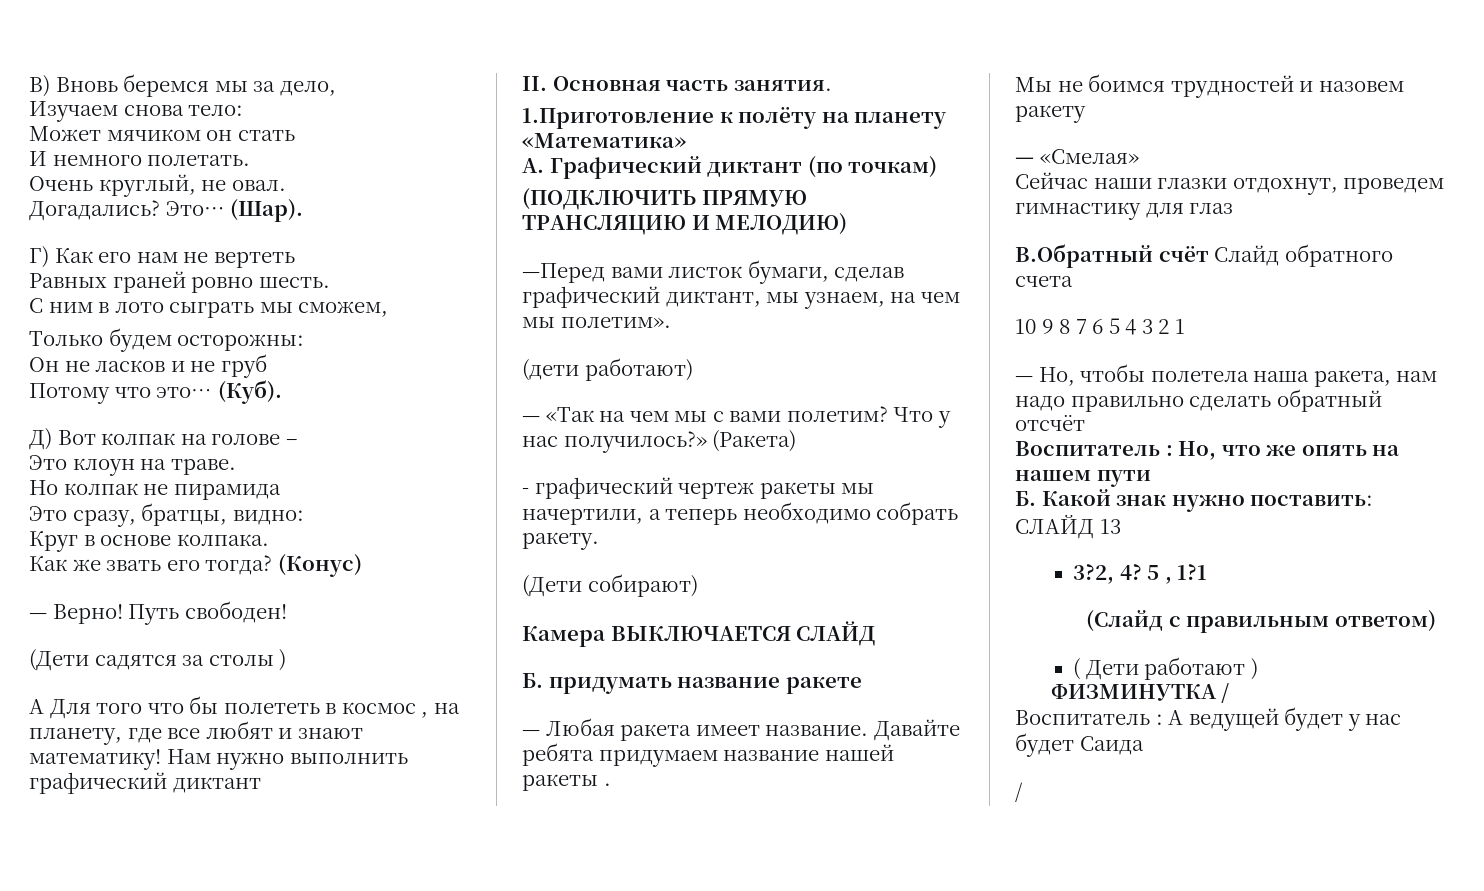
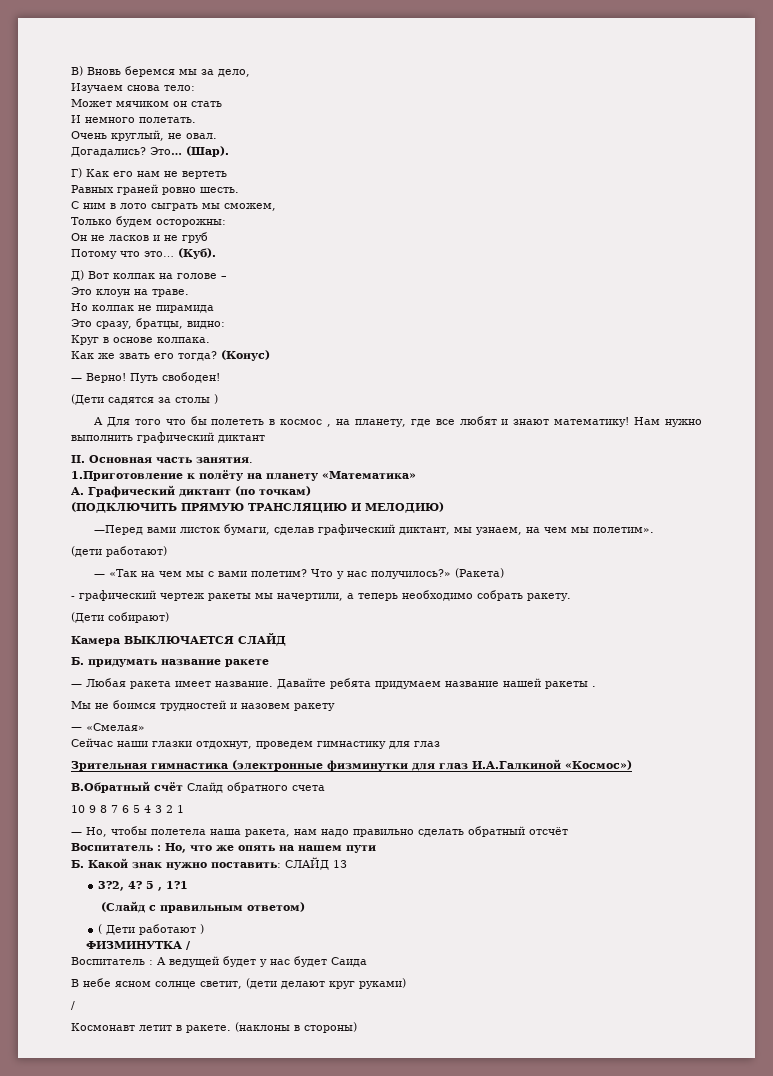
(1234, 208) none -> [71,759,632,772] // Зрительная гимнастика (электронные физминутки для глаз И.А.Галкиной «Космос»)
[1015,782,1023,802] / -> [71,978,406,989] [71,1001,75,1010] [71,1022,357,1033] В небе ясном солнце светит, (дети делают круг руками) // / // Космонавт летит в ракете. (наклоны в стороны)

